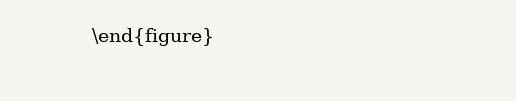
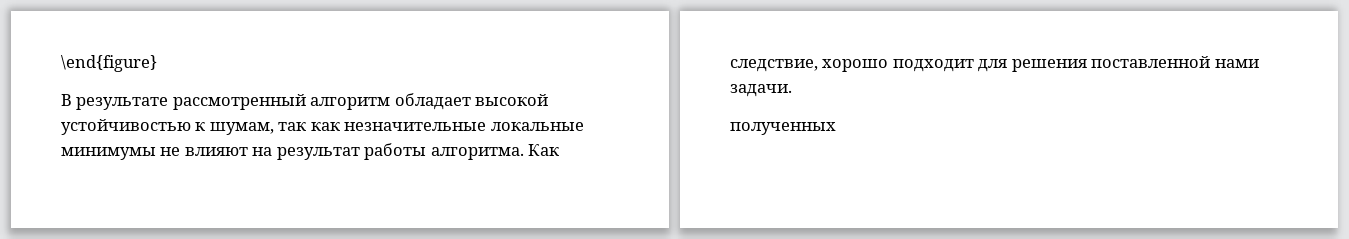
(214, 37) none -> [61,93,549,110] [61,119,584,135] [61,143,560,160] [730,56,1259,72] [730,84,792,97] [730,122,836,135] // В результате рассмотренный алгоритм обладает высокой устойчивостью к шумам, так как незначительные локальные минимумы не влияют на результат работы алгоритма. Как следствие, хорошо подходит для решения поставленной нами задачи. // полученных

